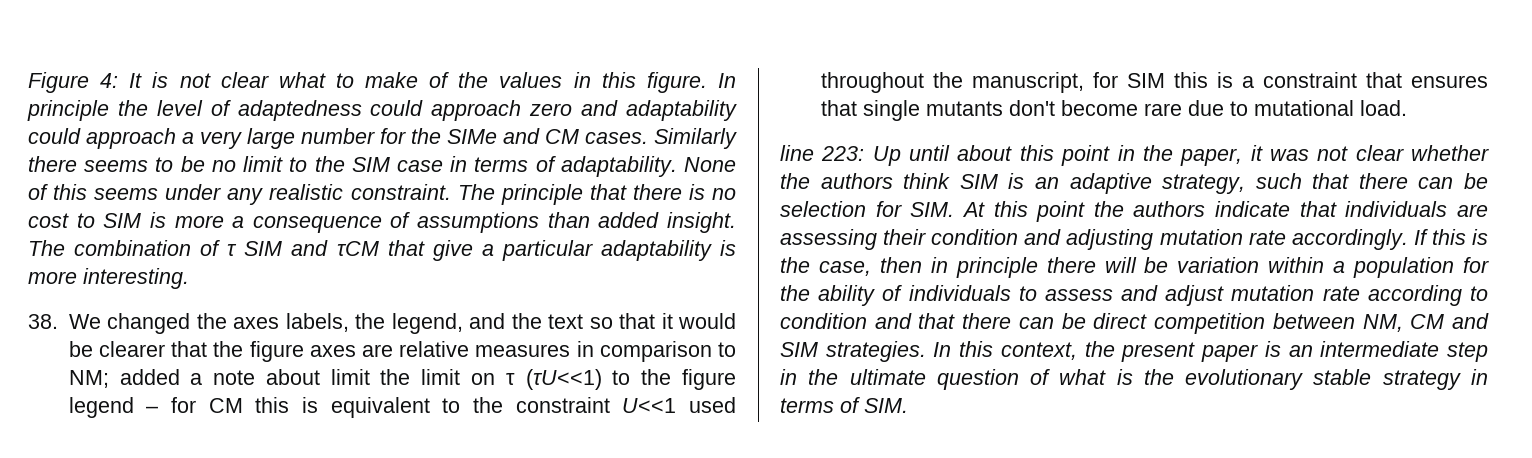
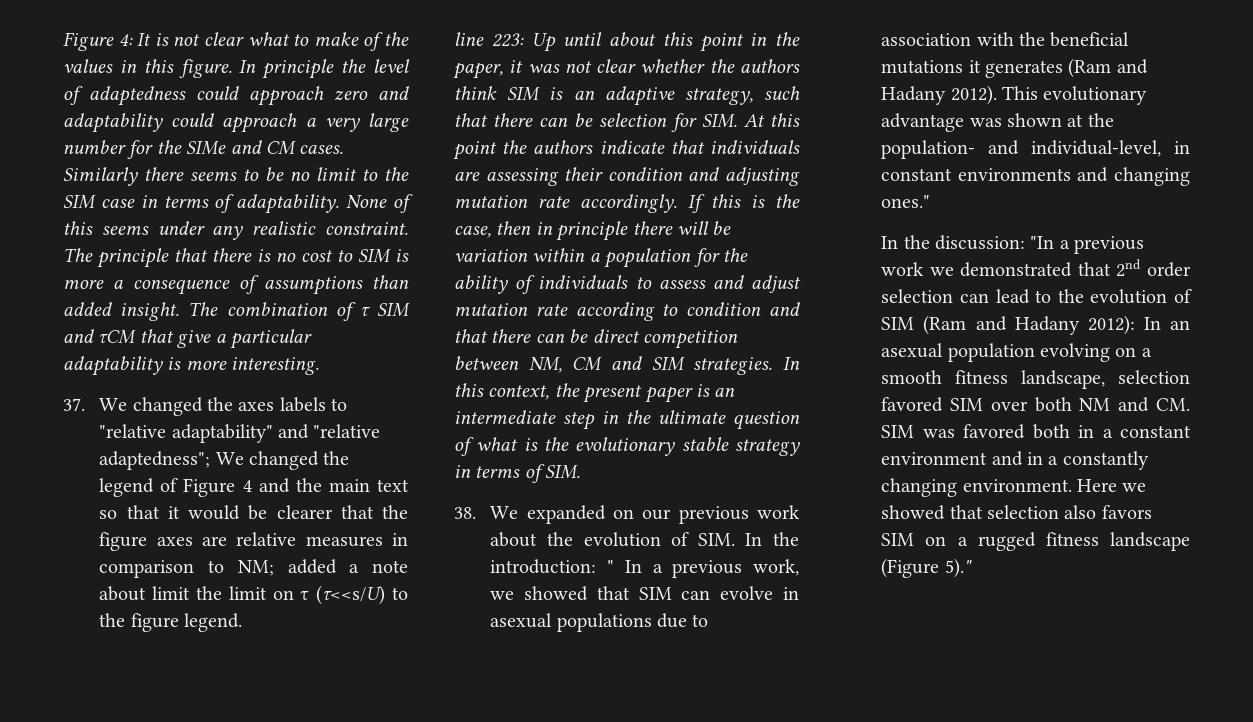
[28,314,58,329] 38. -> [63,398,85,411] 37.
[285,313,463,334] labels, the legend, -> [279,397,348,412] [99,424,381,443] [99,451,350,470] [99,478,252,497] labels to "relative adaptability" and "relative adaptedness"; We changed the legend of Figure 4
(542, 321) none -> [328,479,370,492] main
[525,369,602,390] (τU<<1) -> [316,585,386,605] (τ<<s/U)
[68,397,736,418] [820,72,1488,93] [820,100,1407,121] legend – for CM this is equivalent to the constraint U<<1 used throughout the manuscript, for SIM this is a constraint that ensures that single mutants don't become rare due to mutational load. -> [184,613,243,632] legend.
(908, 405) none -> [454,505,800,524] [490,532,799,547] [490,559,799,578] [490,586,800,601] [490,613,709,632] [881,32,1130,47] [881,58,1148,78] [881,85,1148,105] [881,113,1114,132] [881,140,1190,159] [881,167,1190,186] [881,195,931,208] [881,235,1145,254] [881,259,1191,277] [881,289,1192,304] [881,315,1190,335] [881,343,1152,362] [881,370,1190,389] [881,397,1190,412] [881,424,1191,439] [881,451,1149,470] [881,478,1147,497] [881,505,1152,520] [881,532,1190,551] [881,558,972,578] // 38. We expanded on our previous work about the evolution of SIM. In the introduction: " In a previous work, we showed that SIM can evolve in asexual populations due to association with the beneficial mutations it generates (Ram and Hadany 2012). This evolutionary advantage was shown at the population- and individual-level, in constant environments and changing ones." // In the discussion: "In a previous work we demonstrated that 2nd order selection can lead to the evolution of SIM (Ram and Hadany 2012): In an asexual population evolving on a smooth fitness landscape, selection favored SIM over both NM and CM. SIM was favored both in a constant environment and in a constantly changing environment. Here we showed that selection also favors SIM on a rugged fitness landscape (Figure 5)."

